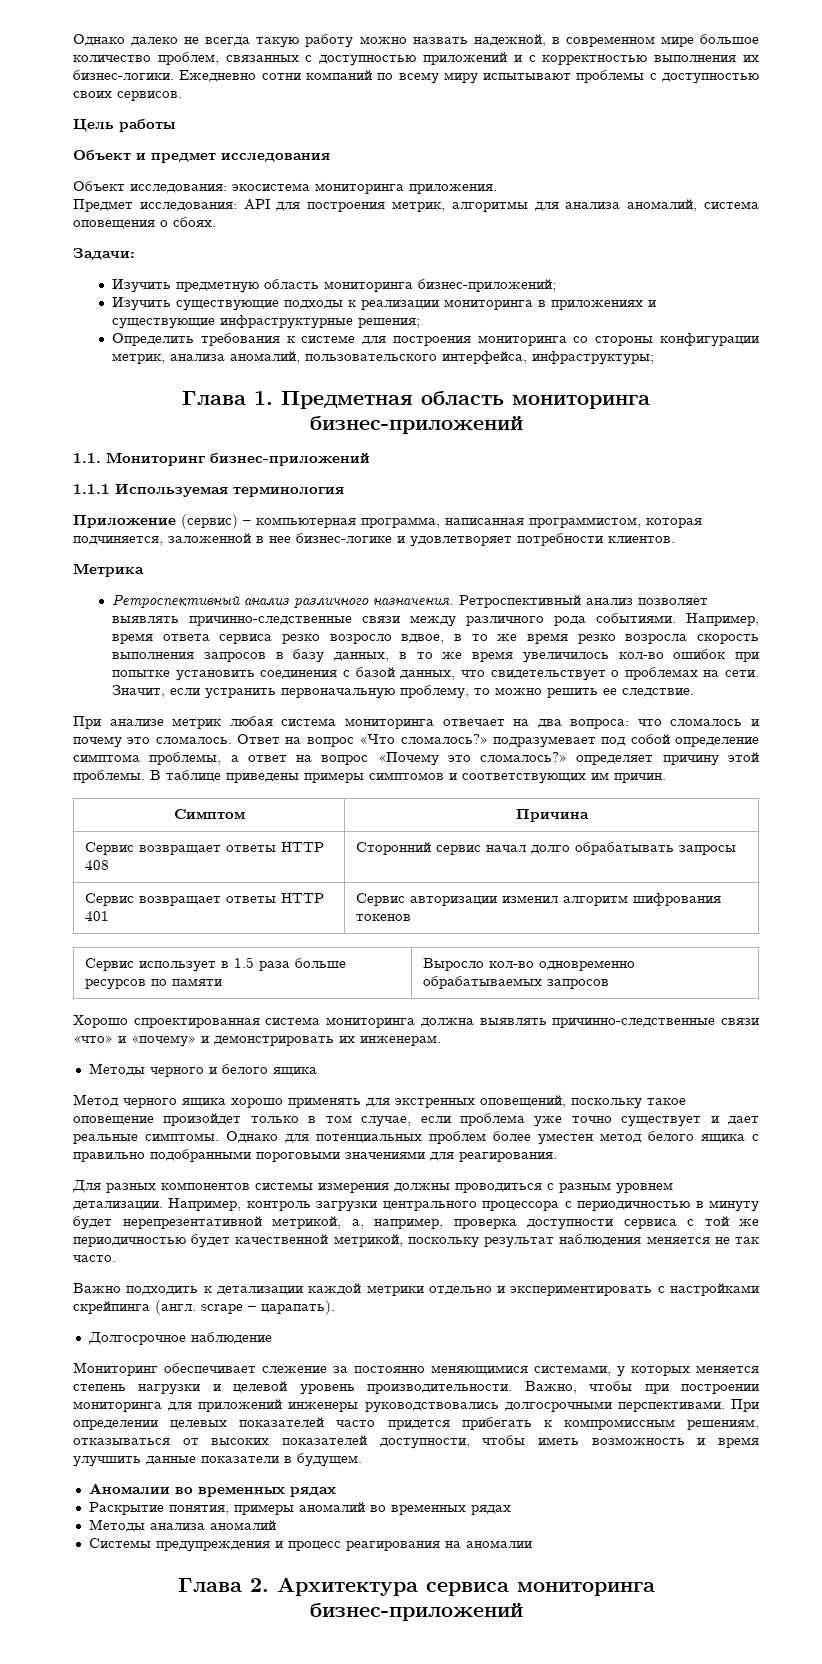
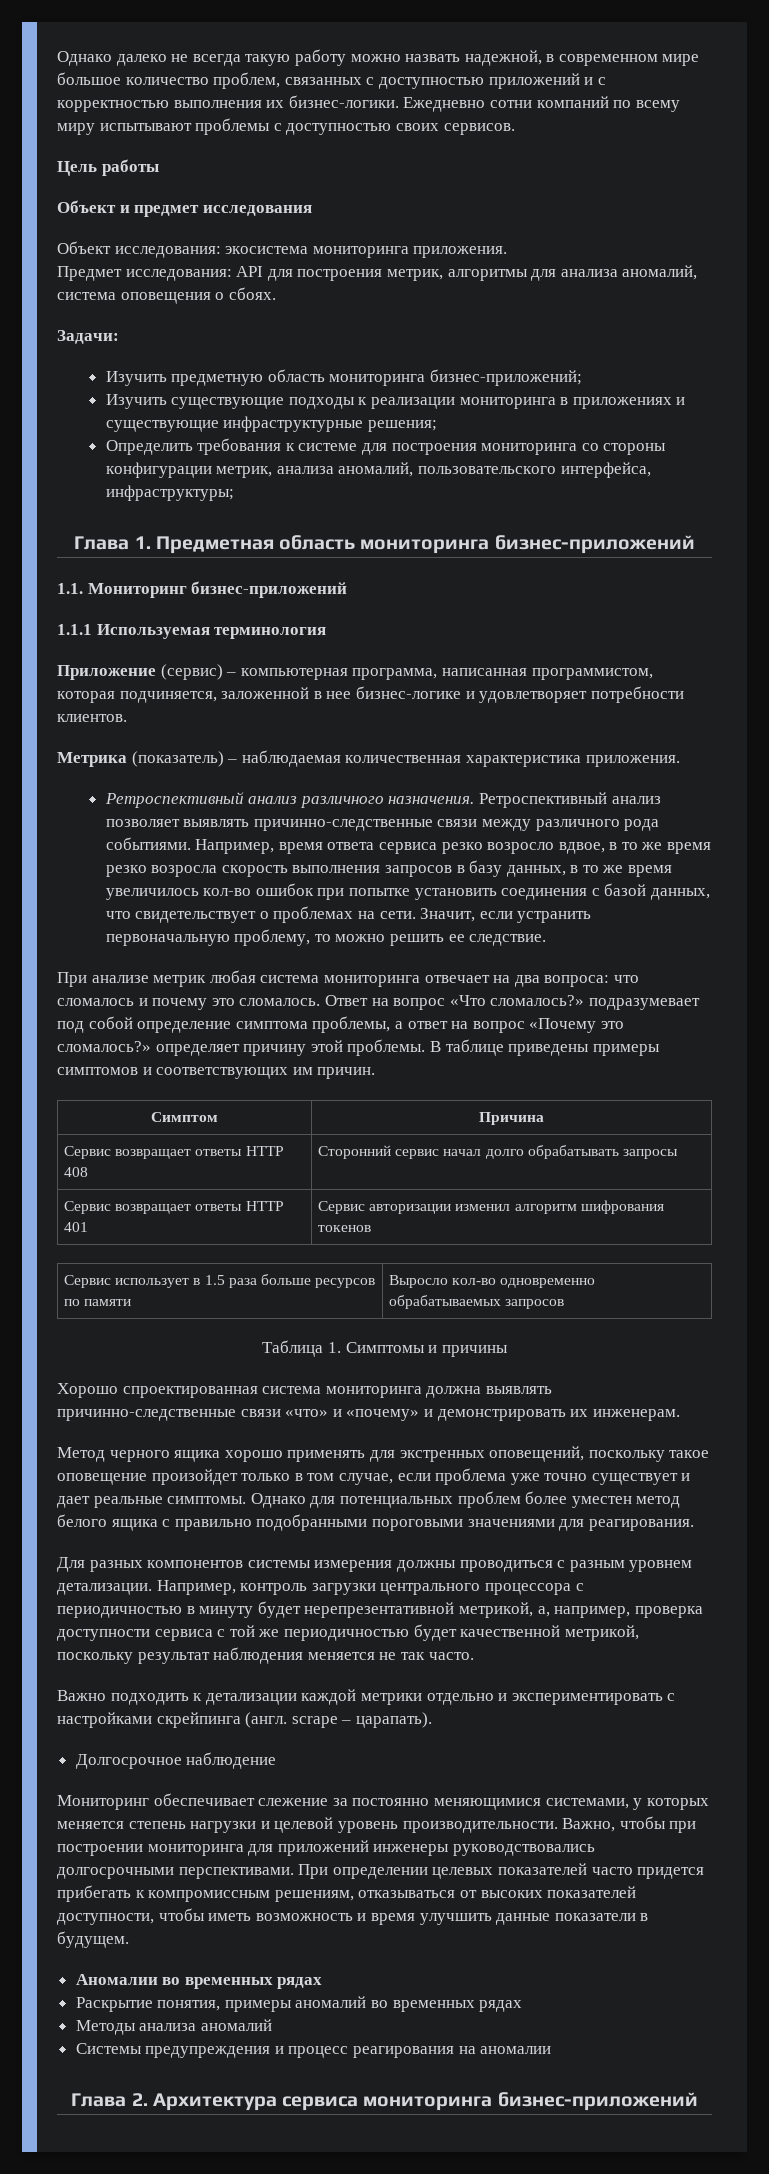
(144, 570) none -> [131,750,680,767] (показатель) – наблюдаемая количественная характеристика приложения.
(609, 984) none -> [262,1340,508,1357] // Таблица 1. Симптомы и причины
[88,1063,317,1077] // Методы черного и белого ящика -> (680, 1415) none

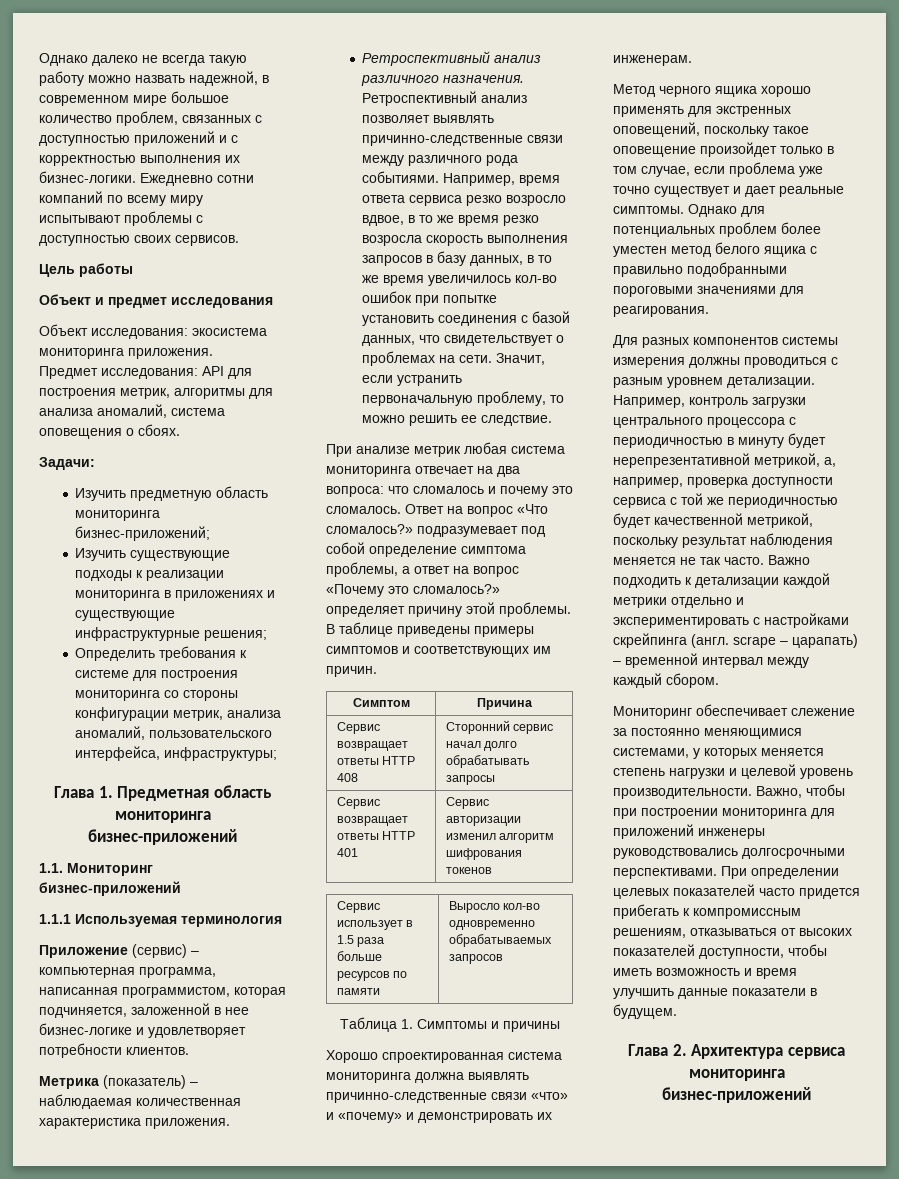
(474, 1656) // -> (764, 561) none
[355,1712,432,1728] [75,1752,277,1769] царапать). // Долгосрочное наблюдение -> [792,634,858,648] [613,653,809,668] [613,673,719,688] царапать) – временной интервал между каждый сбором.
[75,1974,323,1989] [75,1996,523,2012] [75,2019,272,2035] [75,2043,552,2058] // Аномалии во временных рядах // Раскрытие понятия, примеры аномалий во временных рядах // Методы анализа аномалий // Системы предупреждения и процесс реагирования на аномалии -> (677, 1011) none

